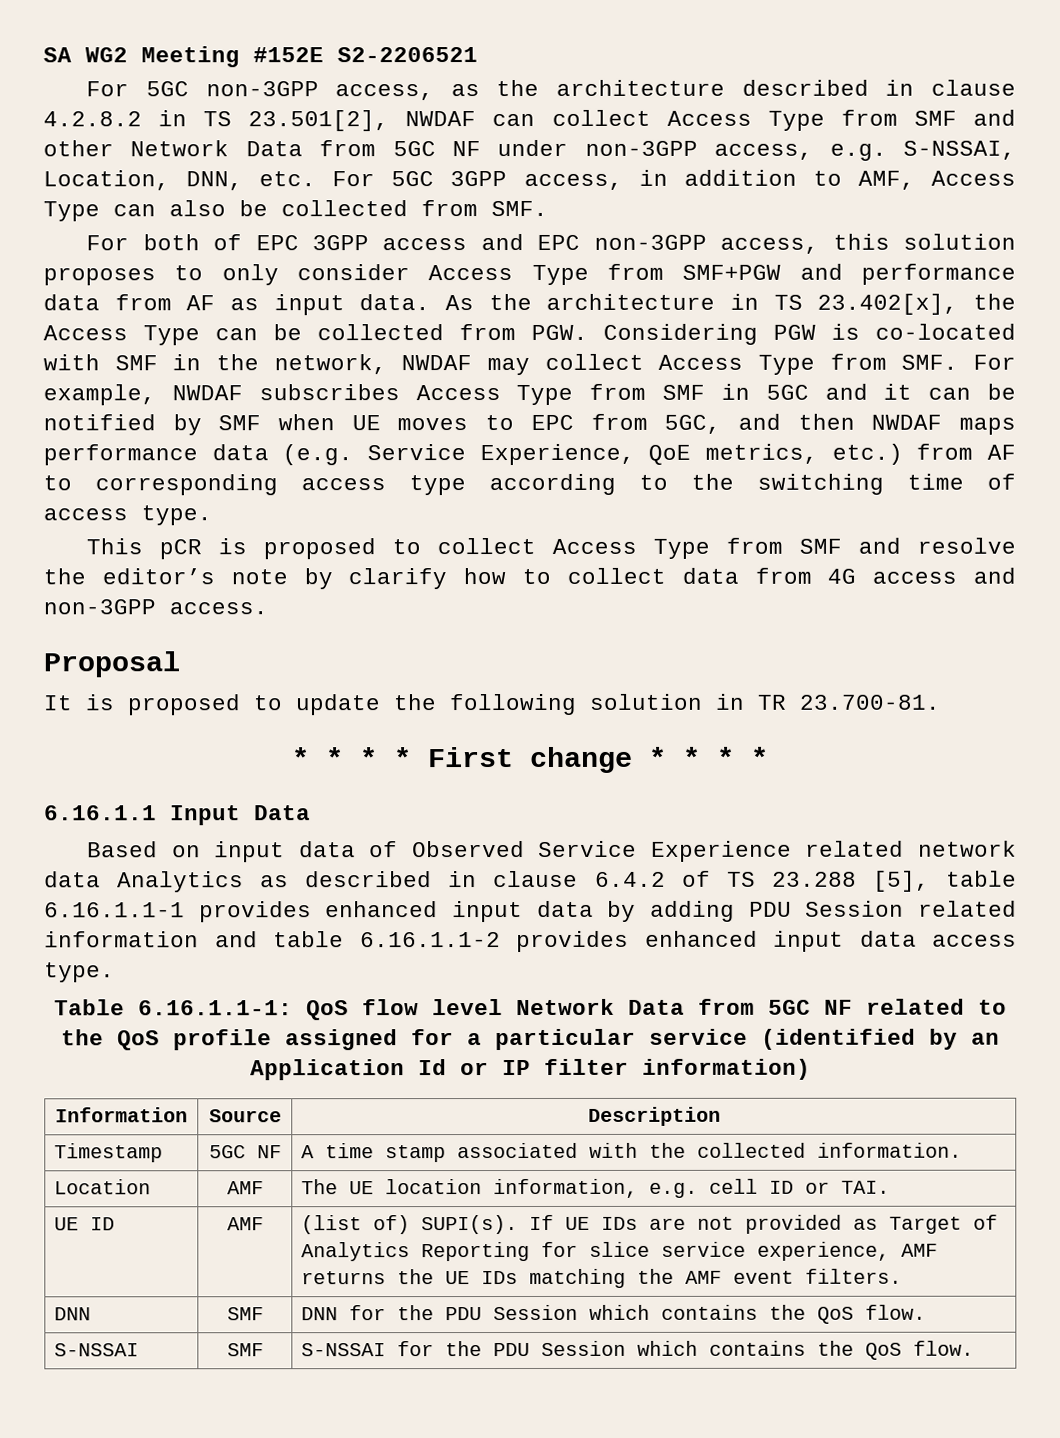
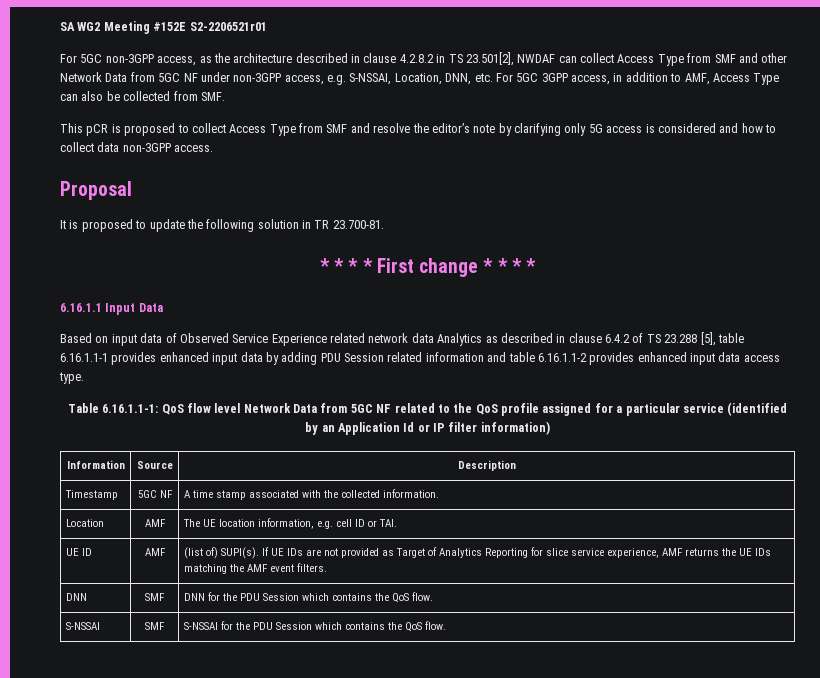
[337,47,478,63] S2-2206521 -> [189,22,267,31] S2-2206521r01
[86,233,1016,254] [43,263,1017,286] [43,293,1016,316] [43,323,1016,346] [43,353,1016,376] [43,383,1017,406] [43,413,1017,436] [43,443,1016,466] [43,473,1016,496] [43,505,212,526] // For both of EPC 3GPP access and EPC non-3GPP access, this solution proposes to only consider Access Type from SMF+PGW and performance data from AF as input data. As the architecture in TS 23.402[x], the Access Type can be collected from PGW. Considering PGW is co-located with SMF in the network, NWDAF may collect Access Type from SMF. For example, NWDAF subscribes Access Type from SMF in 5GC and it can be notified by SMF when UE moves to EPC from 5GC, and then NWDAF maps performance data (e.g. Service Experience, QoE metrics, etc.) from AF to corresponding access type according to the switching time of access type. -> (225, 96) none
[348,567,1017,590] clarify how to collect data from 4G access and -> [514,123,776,136] [60,142,120,152] clarifying only 5G access is considered and how to collect data

